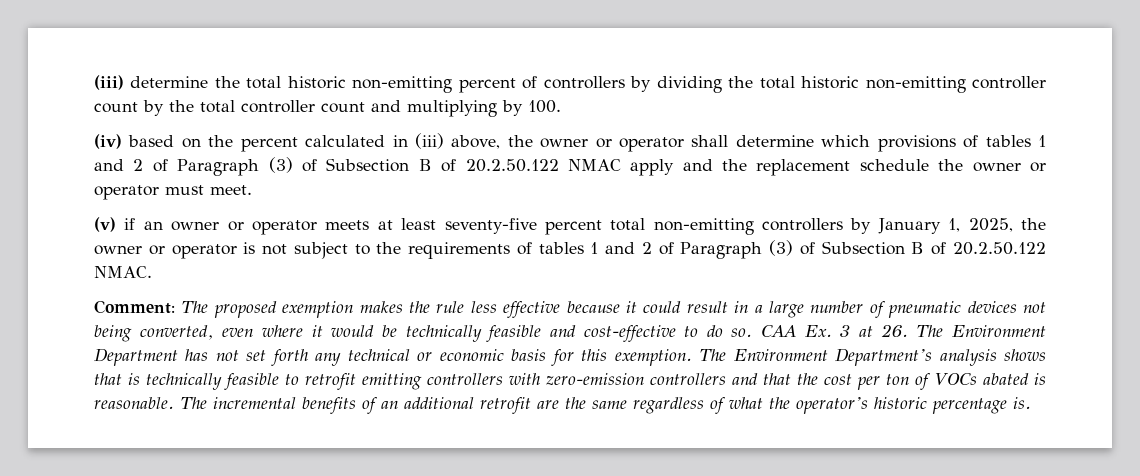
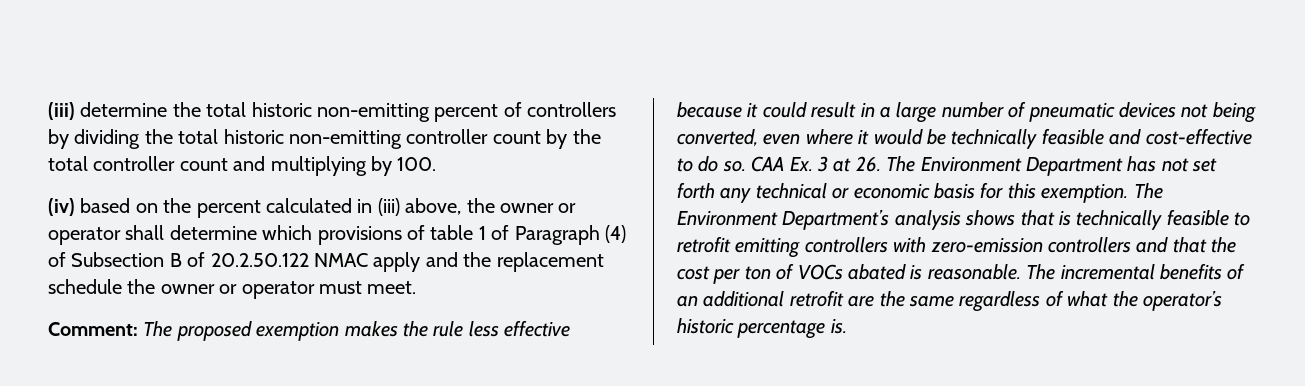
[985,135,1047,147] [94,157,293,176] tables 1 and 2 of Paragraph (3) -> [430,225,626,245] table 1 of Paragraph (4)
[94,217,1047,235] [94,240,1047,259] [94,266,152,278] // (v) if an owner or operator meets at least seventy-five percent total non-emitting controllers by January 1, 2025, the owner or operator is not subject to the requirements of tables 1 and 2 of Paragraph (3) of Subsection B of 20.2.50.122 NMAC. -> (417, 287) none

